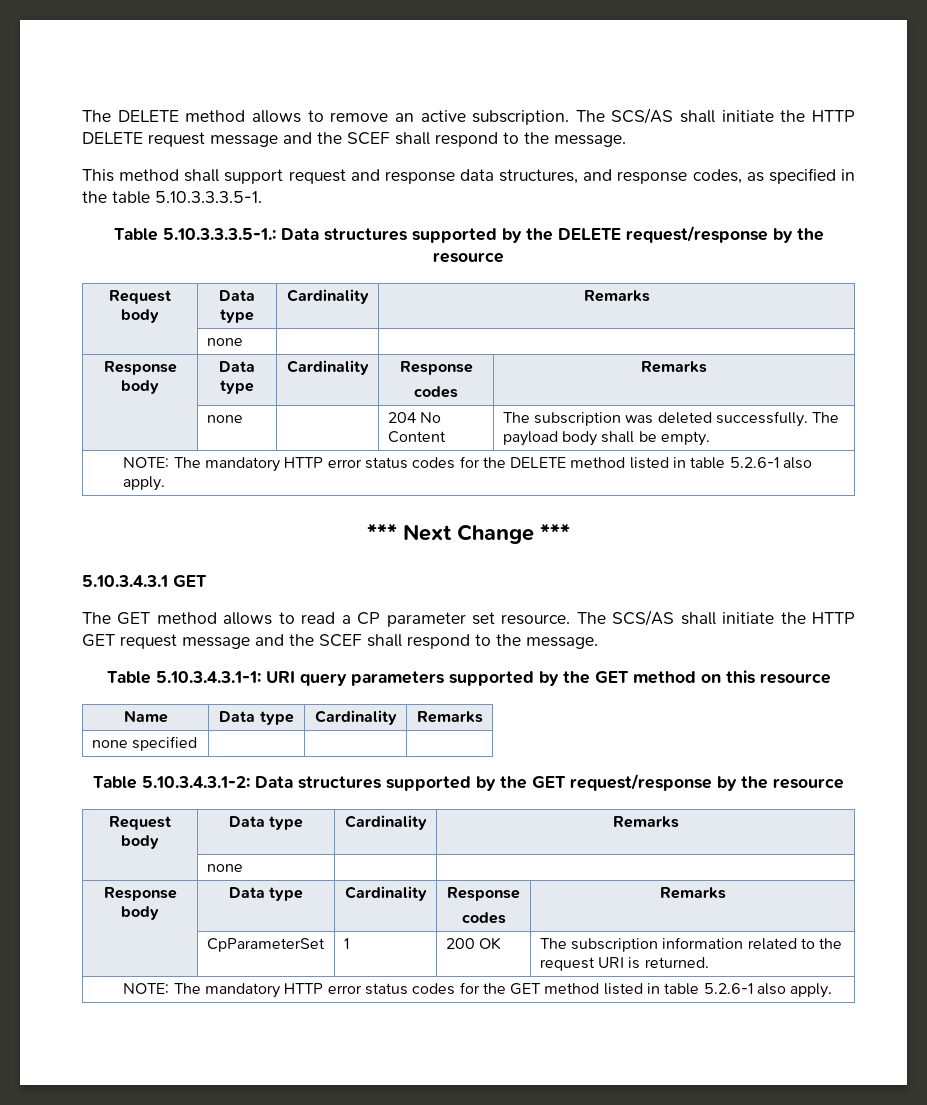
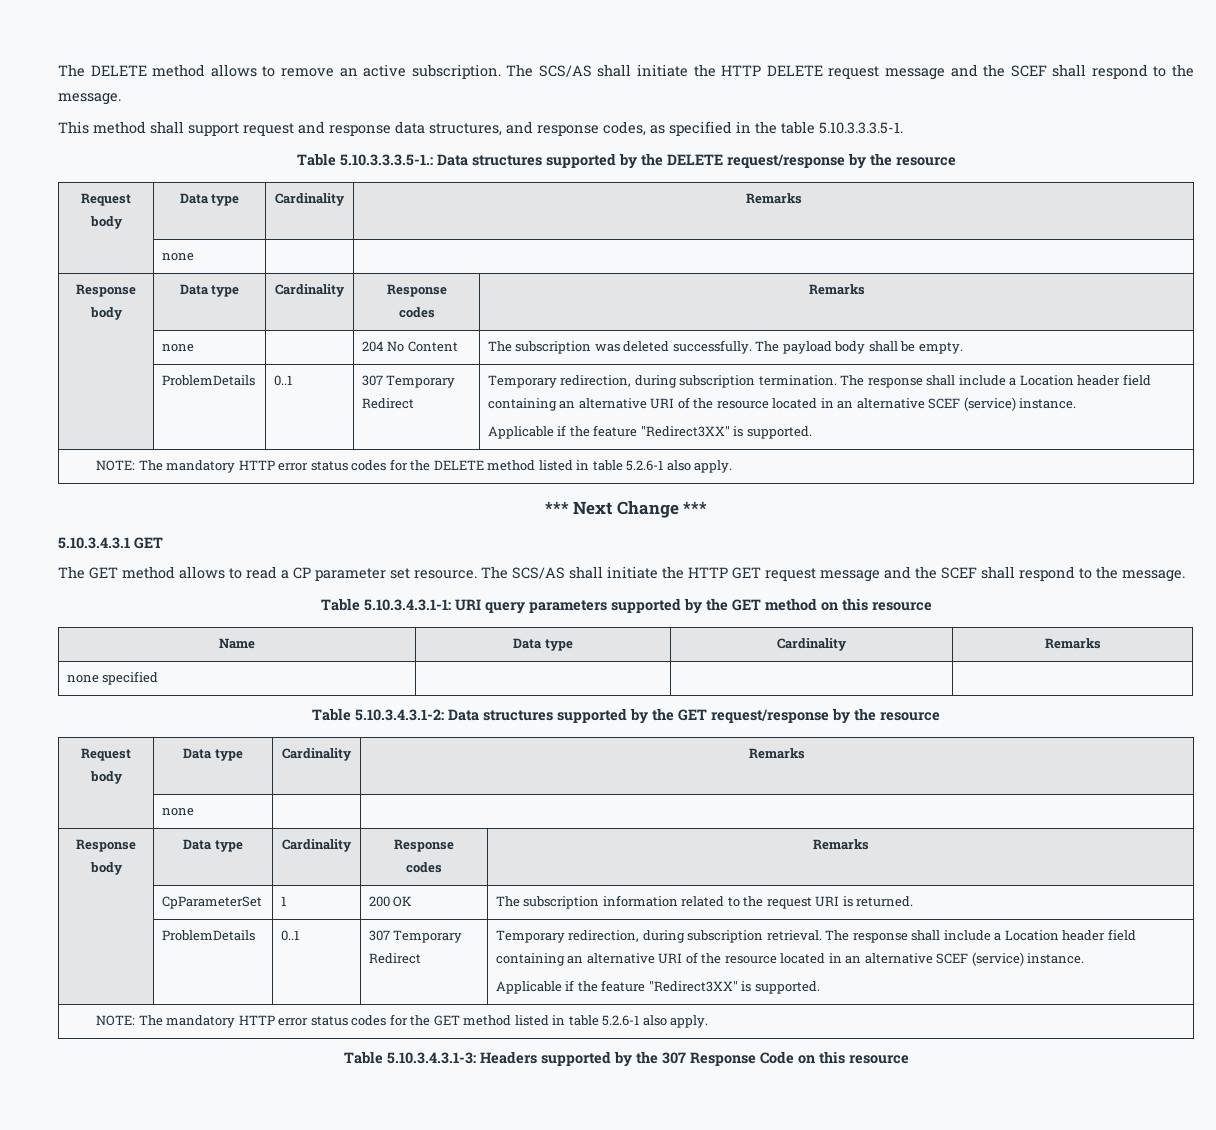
(710, 438) none -> [161,375,255,386] [273,375,292,386] [361,375,456,388] [361,398,414,409] [487,374,1151,388] [487,397,1077,411] [487,425,812,439] // | ProblemDetails | 0..1 | 307 Temporary Redirect | Temporary redirection, during subscription termination. The response shall include a Location header field containing an alternative URI of the resource located in an alternative SCEF (service) instance. // Applicable if the feature "Redirect3XX" is supported.
(709, 962) none -> [161,930,255,941] [280,930,299,941] [368,930,463,943] [368,953,421,964] [495,929,1136,943] [495,952,1085,966] [495,980,820,994] // | ProblemDetails | 0..1 | 307 Temporary Redirect | Temporary redirection, during subscription retrieval. The response shall include a Location header field containing an alternative URI of the resource located in an alternative SCEF (service) instance. // Applicable if the feature "Redirect3XX" is supported.
(833, 990) none -> [343,1051,909,1067] // Table 5.10.3.4.3.1-3: Headers supported by the 307 Response Code on this resource

